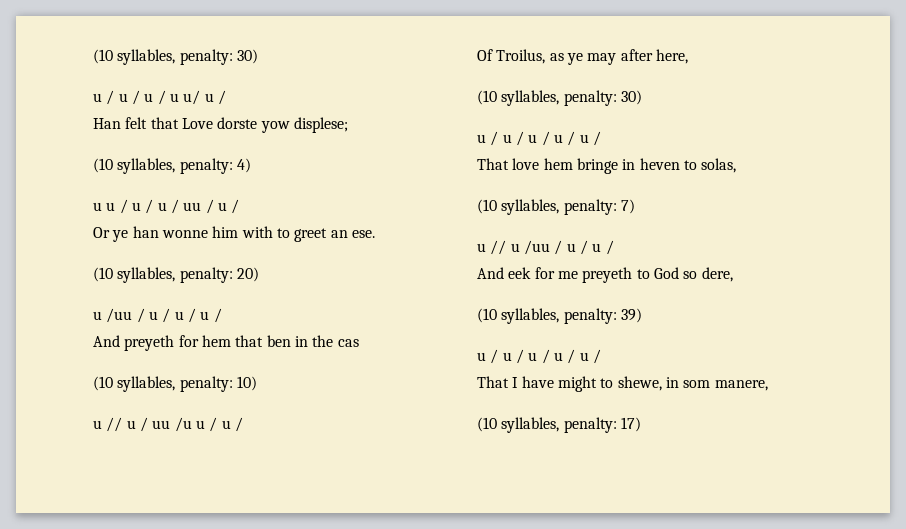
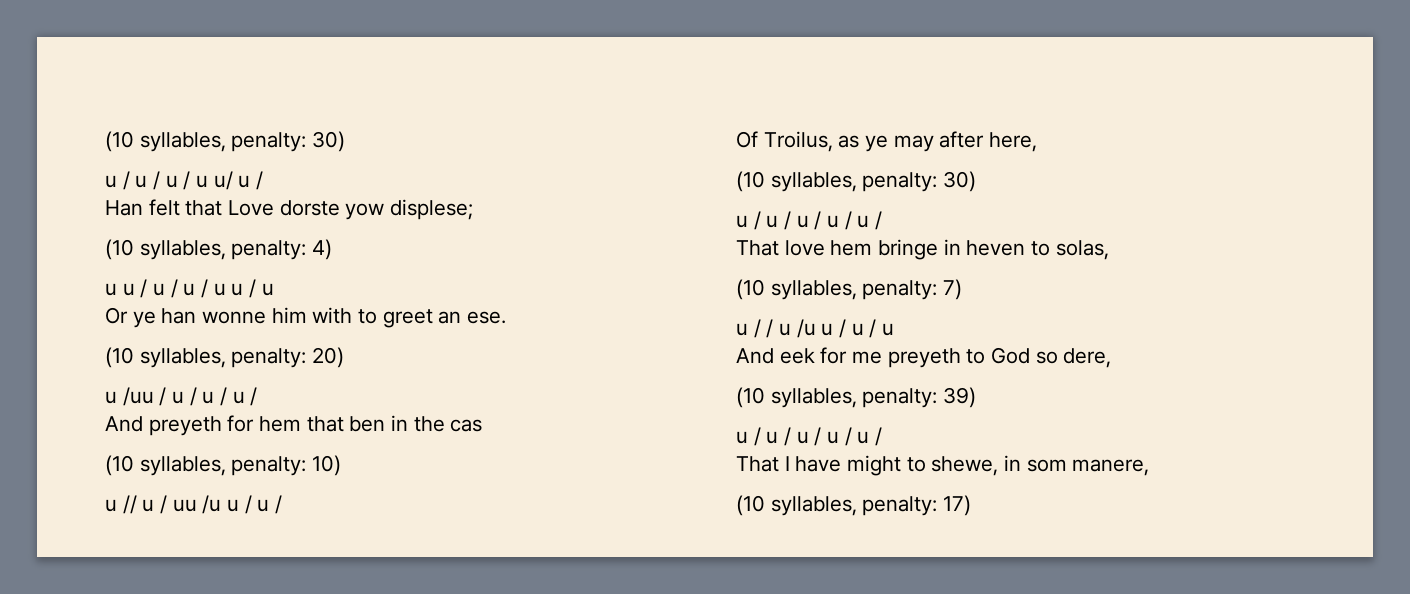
[183,199,240,214] uu / u / -> [213,279,274,298] u u / u
[490,240,614,255] // u /uu / u / u / -> [753,319,895,338] / / u /u u / u / u

